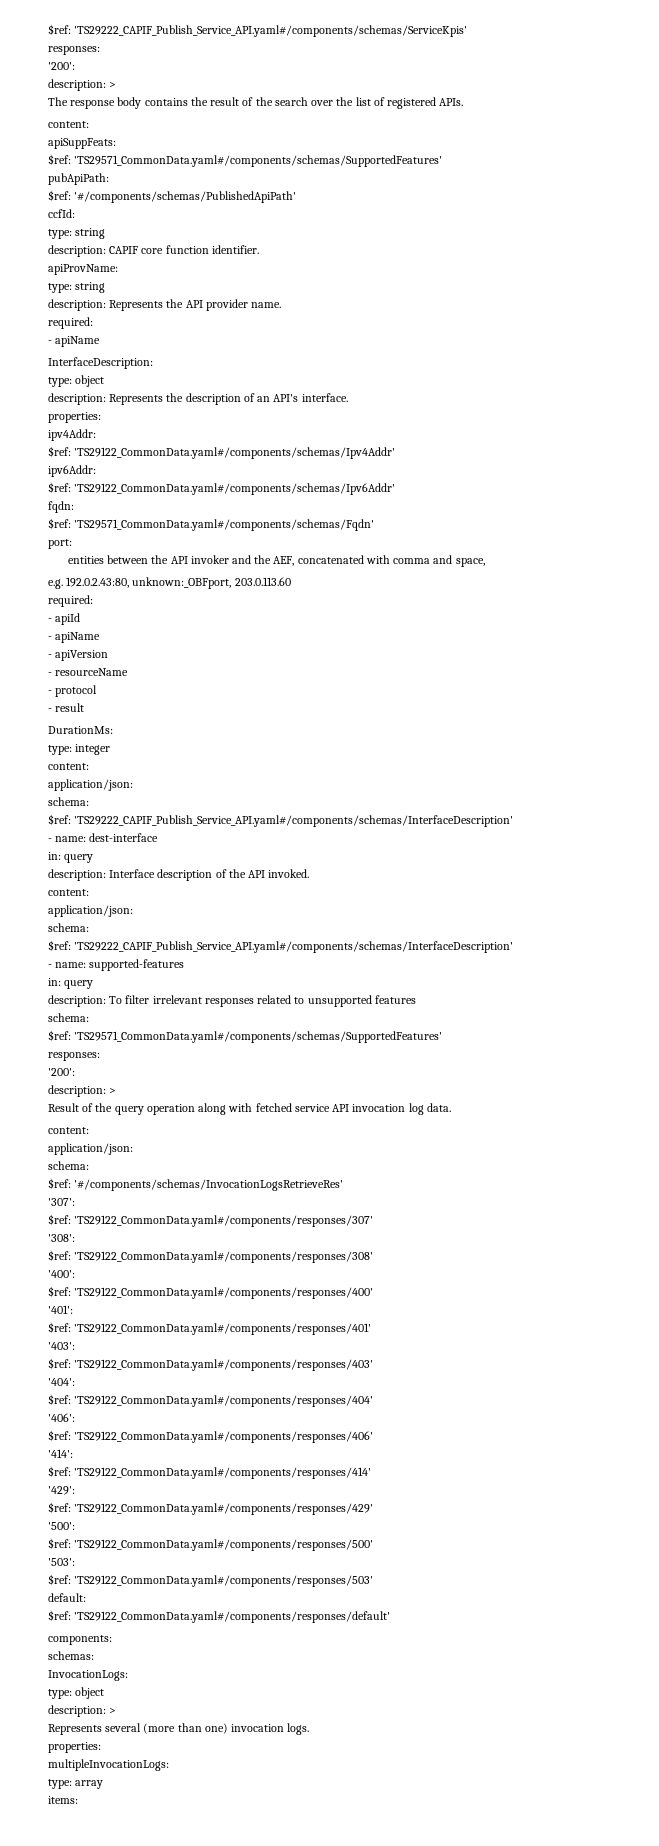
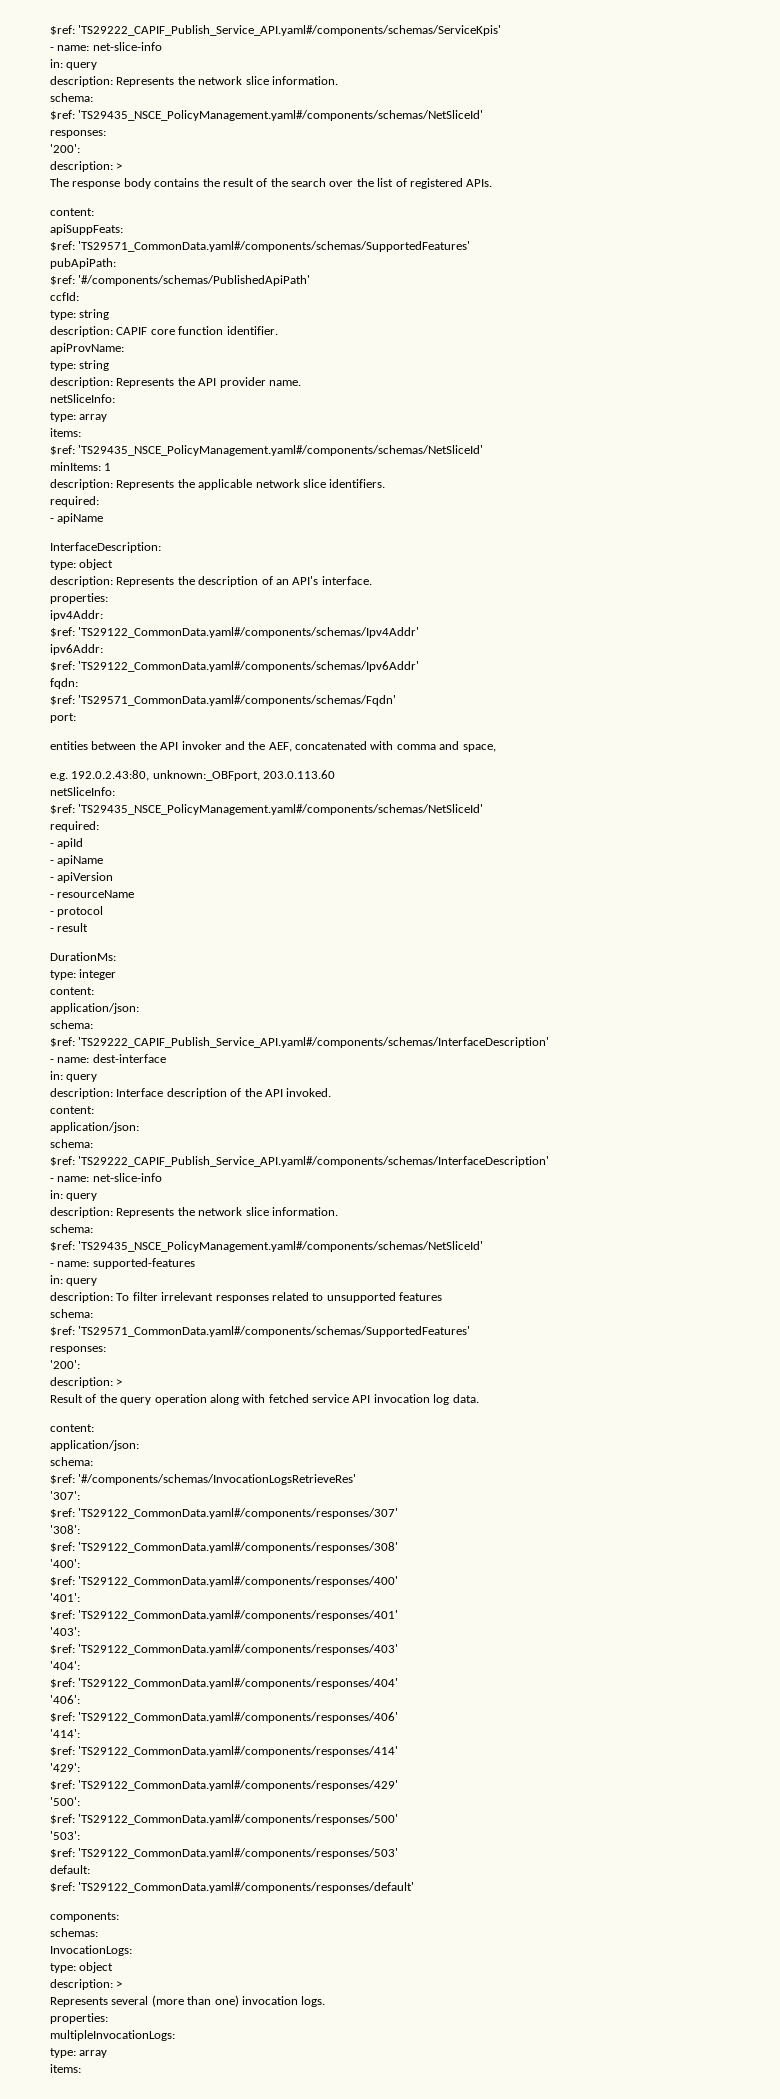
(468, 31) none -> [50,42,162,51] [50,59,98,70] [50,76,338,87] [50,93,93,102] [50,110,484,121] // - name: net-slice-info // in: query // description: Represents the network slice information. // schema: // $ref: 'TS29435_NSCE_PolicyManagement.yaml#/components/schemas/NetSliceId'
(282, 305) none -> [50,394,115,403] [50,412,108,422] [50,428,81,437] [50,445,484,456] [50,462,112,471] [50,479,386,490] // netSliceInfo: // type: array // items: // $ref: 'TS29435_NSCE_PolicyManagement.yaml#/components/schemas/NetSliceId' // minItems: 1 // description: Represents the applicable network slice identifiers.
(291, 581) none -> [50,787,115,796] [50,804,484,815] // netSliceInfo: // $ref: 'TS29435_NSCE_PolicyManagement.yaml#/components/schemas/NetSliceId'
(514, 947) none -> [50,1173,162,1182] [50,1190,98,1201] [50,1207,338,1218] [50,1224,93,1233] [50,1241,484,1252] // - name: net-slice-info // in: query // description: Represents the network slice information. // schema: // $ref: 'TS29435_NSCE_PolicyManagement.yaml#/components/schemas/NetSliceId'

